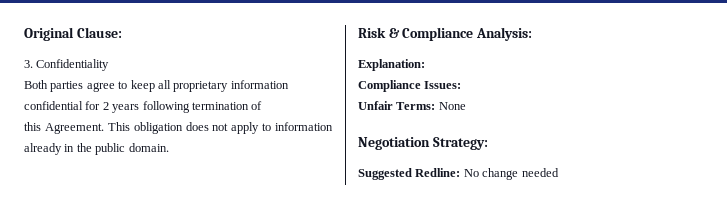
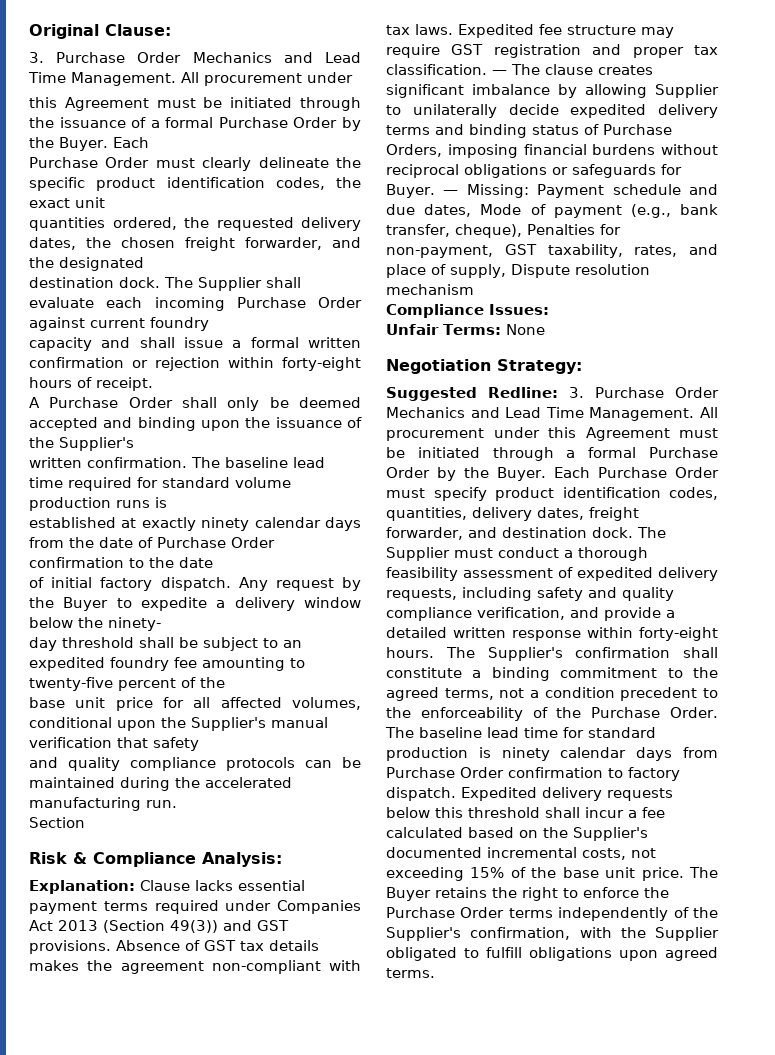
[36,59,110,71] [24,80,289,92] [24,101,263,113] [24,122,333,134] [24,143,169,155] Confidentiality // Both parties agree to keep all proprietary information confidential for 2 years following termination of // this Agreement. This obligation does not apply to information already in the public domain. -> [56,52,361,63] [28,72,353,86] [29,97,362,111] [29,117,361,131] [29,137,149,151] [29,157,361,171] [29,177,361,191] [29,197,105,208] [29,217,361,231] [29,237,361,251] [29,257,144,271] [29,277,301,291] [29,297,362,311] [29,317,209,331] [29,337,361,351] [29,357,361,371] [29,377,153,391] [29,397,361,411] [29,417,362,431] [29,437,134,451] [29,457,325,468] [29,477,291,491] [29,497,167,511] [29,517,361,531] [29,537,275,548] [29,557,213,568] [29,577,361,591] [29,597,361,611] [29,617,161,631] [29,637,302,651] [29,657,305,671] [29,677,225,691] [29,697,361,711] [29,717,328,731] [29,737,199,751] [29,757,361,771] [29,777,292,791] [29,797,177,811] [29,817,85,828] Purchase Order Mechanics and Lead Time Management. All procurement under // this Agreement must be initiated through the issuance of a formal Purchase Order by the Buyer. Each // Purchase Order must clearly delineate the specific product identification codes, the exact unit // quantities ordered, the requested delivery dates, the chosen freight forwarder, and the designated // destination dock. The Supplier shall evaluate each incoming Purchase Order against current foundry // capacity and shall issue a formal written confirmation or rejection within forty-eight hours of receipt. // A Purchase Order shall only be deemed accepted and binding upon the issuance of the Supplier's // written confirmation. The baseline lead time required for standard volume production runs is // established at exactly ninety calendar days from the date of Purchase Order confirmation to the date // of initial factory dispatch. Any request by the Buyer to expedite a delivery window below the ninety- // day threshold shall be subject to an expedited foundry fee amounting to twenty-five percent of the // base unit price for all affected volumes, conditional upon the Supplier's manual verification that safety // and quality compliance protocols can be maintained during the accelerated manufacturing run. // Section
(425, 65) none -> [140,880,305,891] [29,900,361,914] [29,920,289,933] [29,940,319,954] [29,960,361,974] [386,24,674,38] [386,44,718,58] [386,64,653,75] [386,84,719,98] [386,104,718,118] [386,124,672,138] [386,144,718,158] [386,164,682,178] [386,184,718,198] [386,204,718,218] [386,224,621,238] [386,244,718,258] [386,264,650,278] [386,284,474,295] Clause lacks essential payment terms required under Companies Act 2013 (Section 49(3)) and GST provisions. Absence of GST tax details makes the agreement non-compliant with tax laws. Expedited fee structure may require GST registration and proper tax classification. — The clause creates significant imbalance by allowing Supplier to unilaterally decide expedited delivery terms and binding status of Purchase Orders, imposing financial burdens without reciprocal obligations or safeguards for Buyer. — Missing: Payment schedule and due dates, Mode of payment (e.g., bank transfer, cheque), Penalties for non-payment, GST taxability, rates, and place of supply, Dispute resolution mechanism
[463,168,559,180] No change needed -> [569,387,719,398] [386,407,718,421] [386,427,718,441] [386,447,718,461] [386,467,719,481] [386,487,718,501] [386,507,639,521] [386,527,666,540] [386,547,648,561] [386,567,718,581] [386,587,674,601] [386,607,675,621] [386,627,718,641] [386,647,718,661] [386,667,718,681] [386,687,718,701] [386,707,719,721] [385,727,656,738] [386,747,718,761] [386,767,680,781] [386,787,673,801] [386,807,665,818] [386,827,648,841] [386,847,656,860] [386,867,718,881] [386,887,669,901] [386,907,718,921] [386,927,719,941] [386,947,718,961] [386,968,435,978] 3. Purchase Order Mechanics and Lead Time Management. All procurement under this Agreement must be initiated through a formal Purchase Order by the Buyer. Each Purchase Order must specify product identification codes, quantities, delivery dates, freight forwarder, and destination dock. The Supplier must conduct a thorough feasibility assessment of expedited delivery requests, including safety and quality compliance verification, and provide a detailed written response within forty-eight hours. The Supplier's confirmation shall constitute a binding commitment to the agreed terms, not a condition precedent to the enforceability of the Purchase Order. The baseline lead time for standard production is ninety calendar days from Purchase Order confirmation to factory dispatch. Expedited delivery requests below this threshold shall incur a fee calculated based on the Supplier's documented incremental costs, not exceeding 15% of the base unit price. The Buyer retains the right to enforce the Purchase Order terms independently of the Supplier's confirmation, with the Supplier obligated to fulfill obligations upon agreed terms.

